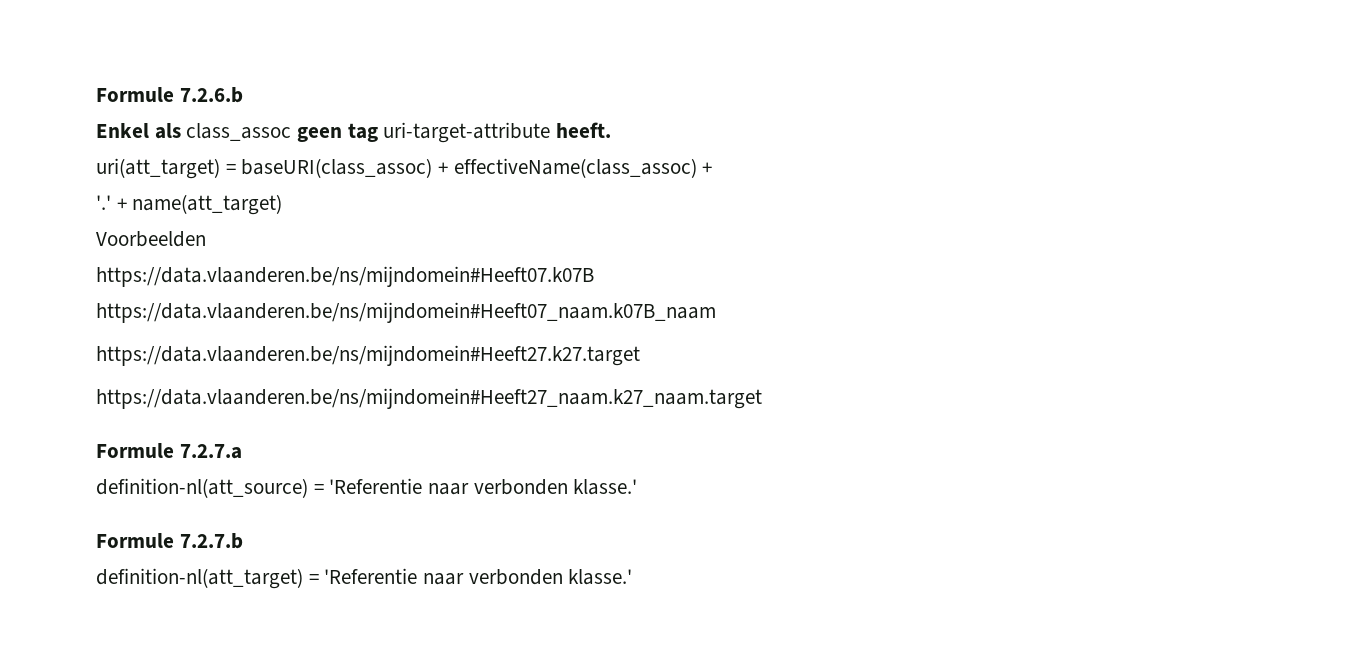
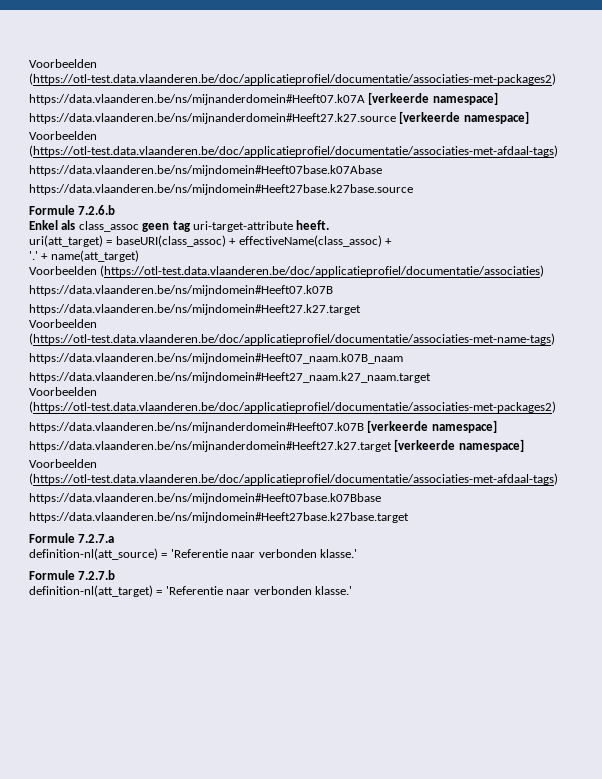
(96, 94) none -> [29,59,97,68] [29,73,556,85] [29,92,498,105] [29,111,529,124] [29,131,97,140] [29,145,558,157] [29,165,382,176] [29,184,413,195] Voorbeelden (https://otl-test.data.vlaanderen.be/doc/applicatieprofiel/documentatie/associaties-met-packages2) // https://data.vlaanderen.be/ns/mijnanderdomein#Heeft07.k07A [verkeerde namespace] // https://data.vlaanderen.be/ns/mijnanderdomein#Heeft27.k27.source [verkeerde namespace] // Voorbeelden (https://otl-test.data.vlaanderen.be/doc/applicatieprofiel/documentatie/associaties-met-afdaal-tags) // https://data.vlaanderen.be/ns/mijndomein#Heeft07base.k07Abase // https://data.vlaanderen.be/ns/mijndomein#Heeft27base.k27base.source //
(206, 239) none -> [100,265,545,277] (https://otl-test.data.vlaanderen.be/doc/applicatieprofiel/documentatie/associaties)
[96,302,716,323] [96,345,640,366] [96,388,762,409] https://data.vlaanderen.be/ns/mijndomein#Heeft07_naam.k07B_naam // https://data.vlaanderen.be/ns/mijndomein#Heeft27.k27.target // https://data.vlaanderen.be/ns/mijndomein#Heeft27_naam.k27_naam.target -> [29,304,361,315] [29,319,97,328] [29,333,555,345] [29,353,403,364] [29,372,431,383] [29,387,97,396] [29,401,556,413] [29,420,497,433] [29,439,524,452] [29,459,97,468] [29,473,558,485] [29,493,381,504] [29,512,409,523] https://data.vlaanderen.be/ns/mijndomein#Heeft27.k27.target // Voorbeelden (https://otl-test.data.vlaanderen.be/doc/applicatieprofiel/documentatie/associaties-met-name-tags) // https://data.vlaanderen.be/ns/mijndomein#Heeft07_naam.k07B_naam // https://data.vlaanderen.be/ns/mijndomein#Heeft27_naam.k27_naam.target // Voorbeelden (https://otl-test.data.vlaanderen.be/doc/applicatieprofiel/documentatie/associaties-met-packages2) // https://data.vlaanderen.be/ns/mijnanderdomein#Heeft07.k07B [verkeerde namespace] // https://data.vlaanderen.be/ns/mijnanderdomein#Heeft27.k27.target [verkeerde namespace] // Voorbeelden (https://otl-test.data.vlaanderen.be/doc/applicatieprofiel/documentatie/associaties-met-afdaal-tags) // https://data.vlaanderen.be/ns/mijndomein#Heeft07base.k07Bbase // https://data.vlaanderen.be/ns/mijndomein#Heeft27base.k27base.target

